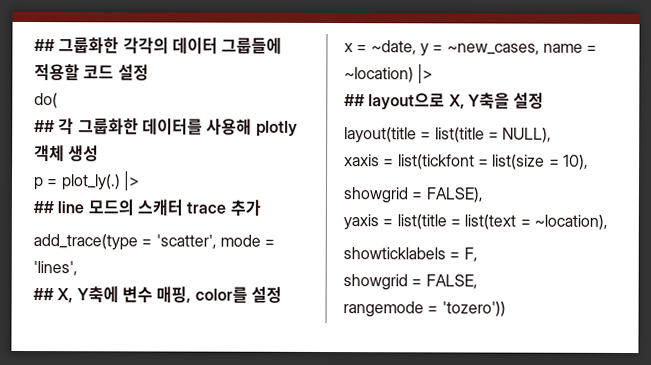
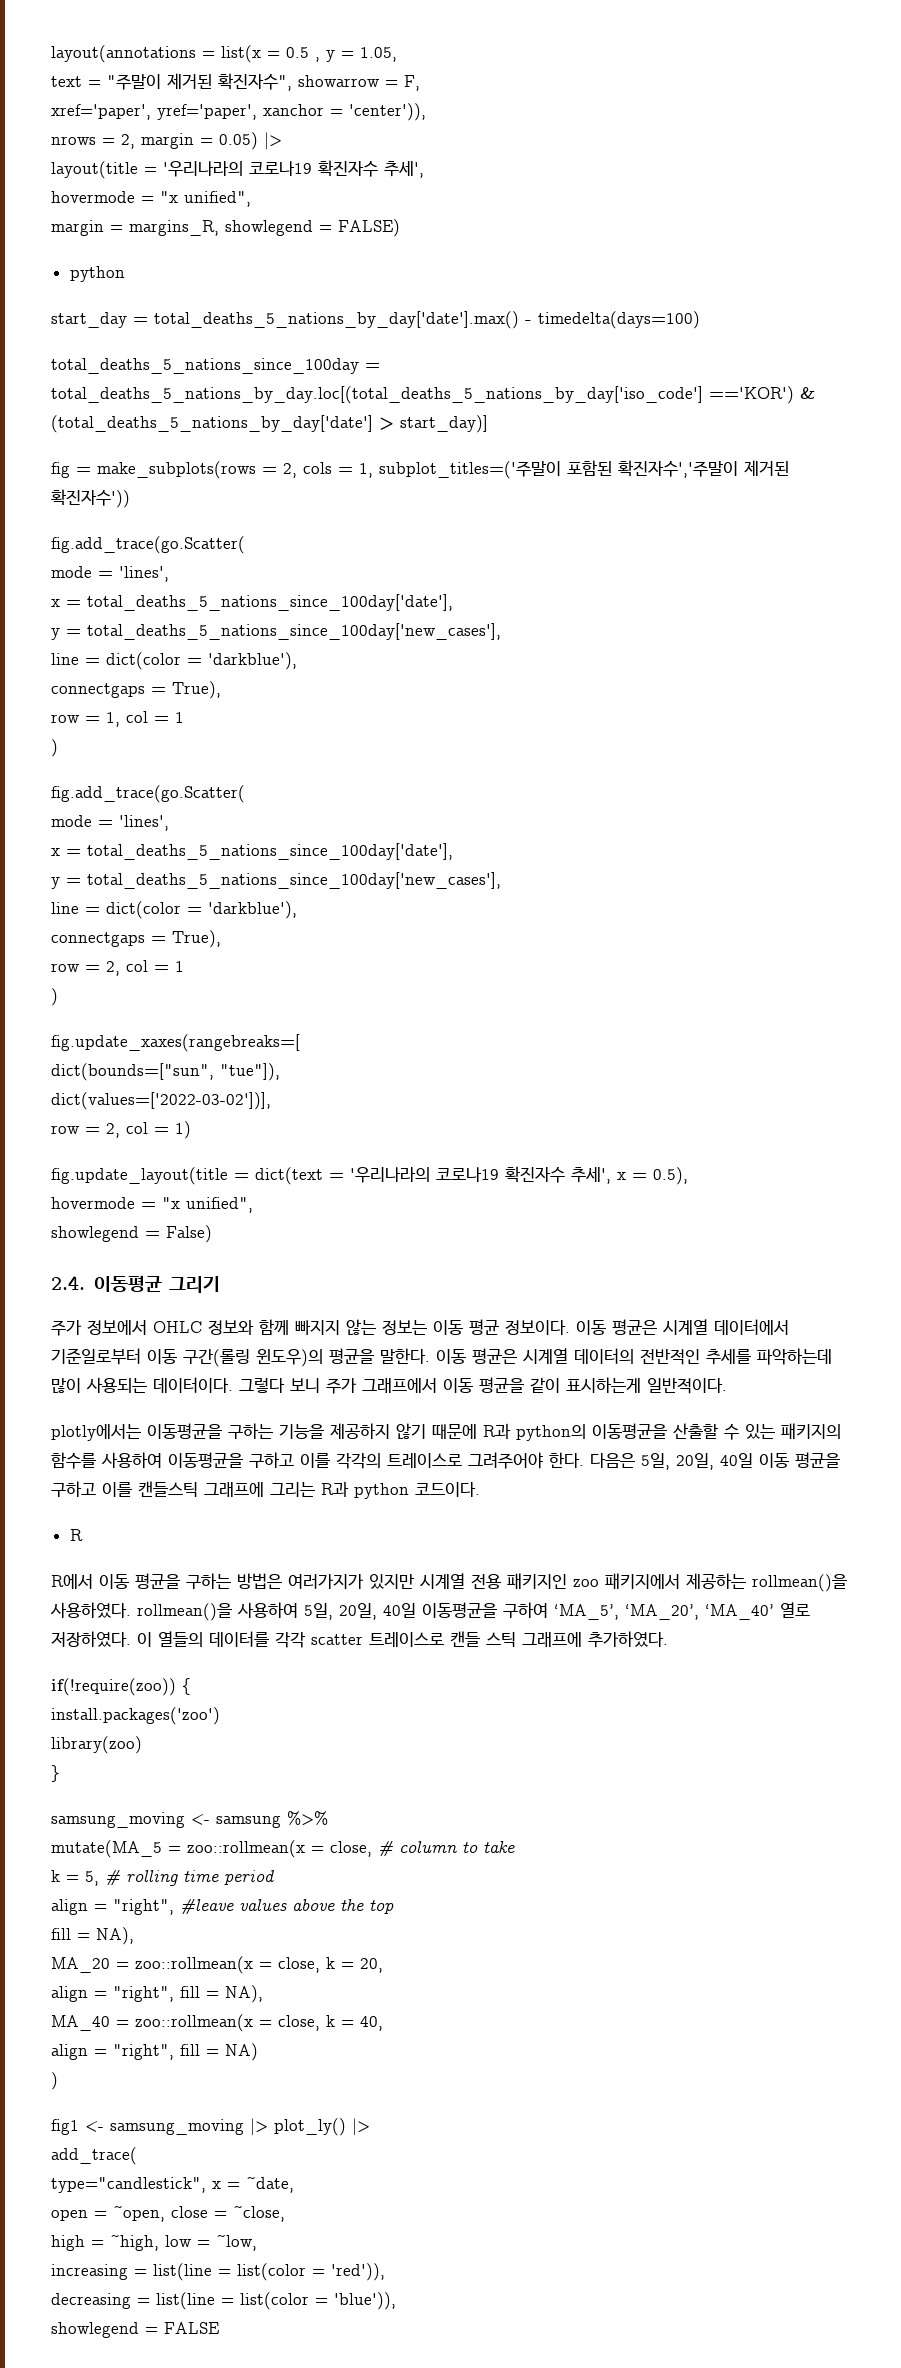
[34,37,283,55] [34,64,149,81] [34,93,58,109] [34,118,298,137] [34,145,100,162] [33,170,140,191] [33,199,261,217] [33,234,276,251] [33,261,78,276] [33,286,282,304] [344,40,598,57] [344,63,434,84] [344,92,545,110] [344,127,553,144] [344,154,589,170] [343,187,483,204] [343,214,608,231] [343,247,478,262] [343,274,478,291] [343,301,506,318] ## 그룹화한 각각의 데이터 그룹들에 적용할 코드 설정 // do( // ## 각 그룹화한 데이터를 사용해 plotly 객체 생성 // p = plot_ly(.) |> // ## line 모드의 스캐터 trace 추가 // add_trace(type = 'scatter', mode = 'lines', // ## X, Y축에 변수 매핑, color를 설정 // x = ~date, y = ~new_cases, name = ~location) |> // ## layout으로 X, Y축을 설정 // layout(title = list(title = NULL), // xaxis = list(tickfont = list(size = 10), // showgrid = FALSE), // yaxis = list(title = list(text = ~location), // showticklabels = F, // showgrid = FALSE, // rangemode = 'tozero')) -> [51,45,397,63] [51,73,420,91] [51,103,426,121] [51,132,282,150] [51,160,424,179] [51,191,251,207] [51,219,400,237] [69,266,125,282] [51,311,700,329] [51,358,380,374] [51,386,815,404] [51,415,488,433] [51,460,789,479] [51,489,130,508] [51,536,245,554] [51,566,169,582] [51,594,453,611] [51,623,501,640] [51,652,297,670] [51,681,221,699] [51,711,184,727] [51,739,58,757] [51,785,245,803] [51,815,169,831] [51,843,453,860] [51,872,501,889] [51,901,297,919] [51,930,221,948] [51,960,184,976] [51,988,58,1006] [51,1034,300,1052] [51,1063,280,1081] [51,1092,271,1110] [51,1121,191,1139] [51,1166,688,1185] [51,1197,253,1213] [51,1225,212,1243] [51,1275,220,1293] [51,1319,789,1336] [51,1348,832,1367] [51,1377,727,1394] [51,1423,841,1441] [51,1452,840,1470] [51,1481,480,1499] [69,1529,83,1541] [51,1573,847,1592] [50,1602,810,1621] [51,1631,668,1648] [51,1678,191,1696] [51,1707,220,1725] [51,1736,142,1754] [51,1765,60,1782] [51,1811,328,1828] [51,1840,515,1858] [51,1870,275,1886] [51,1899,394,1915] [51,1927,134,1945] [51,1956,383,1974] [51,1985,263,2003] [51,2014,383,2032] [51,2043,258,2061] [51,2072,58,2090] [51,2118,370,2136] [51,2147,137,2165] [51,2176,294,2193] [51,2205,285,2222] [51,2234,257,2251] [51,2263,385,2281] [51,2292,396,2310] [51,2322,219,2338] layout(annotations = list(x = 0.5 , y = 1.05, // text = "주말이 제거된 확진자수", showarrow = F, // xref='paper', yref='paper', xanchor = 'center')), // nrows = 2, margin = 0.05) |> // layout(title = '우리나라의 코로나19 확진자수 추세', // hovermode = "x unified", // margin = margins_R, showlegend = FALSE) // python // start_day = total_deaths_5_nations_by_day['date'].max() - timedelta(days=100) // total_deaths_5_nations_since_100day = total_deaths_5_nations_by_day.loc[(total_deaths_5_nations_by_day['iso_code'] =='KOR') & (total_deaths_5_nations_by_day['date'] > start_day)] // fig = make_subplots(rows = 2, cols = 1, subplot_titles=('주말이 포함된 확진자수','주말이 제거된 확진자수')) // fig.add_trace(go.Scatter( // mode = 'lines', // x = total_deaths_5_nations_since_100day['date'], // y = total_deaths_5_nations_since_100day['new_cases'], // line = dict(color = 'darkblue'), // connectgaps = True), // row = 1, col = 1 // ) // fig.add_trace(go.Scatter( // mode = 'lines', // x = total_deaths_5_nations_since_100day['date'], // y = total_deaths_5_nations_since_100day['new_cases'], // line = dict(color = 'darkblue'), // connectgaps = True), // row = 2, col = 1 // ) // fig.update_xaxes(rangebreaks=[ // dict(bounds=["sun", "tue"]), // dict(values=['2022-03-02'])], // row = 2, col = 1) // fig.update_layout(title = dict(text = '우리나라의 코로나19 확진자수 추세', x = 0.5), // hovermode = "x unified", // showlegend = False) // 2.4. 이동평균 그리기 // 주가 정보에서 OHLC 정보와 함께 빠지지 않는 정보는 이동 평균 정보이다. 이동 평균은 시계열 데이터에서 기준일로부터 이동 구간(롤링 윈도우)의 평균을 말한다. 이동 평균은 시계열 데이터의 전반적인 추세를 파악하는데 많이 사용되는 데이터이다. 그렇다 보니 주가 그래프에서 이동 평균을 같이 표시하는게 일반적이다. // plotly에서는 이동평균을 구하는 기능을 제공하지 않기 때문에 R과 python의 이동평균을 산출할 수 있는 패키지의 함수를 사용하여 이동평균을 구하고 이를 각각의 트레이스로 그려주어야 한다. 다음은 5일, 20일, 40일 이동 평균을 구하고 이를 캔들스틱 그래프에 그리는 R과 python 코드이다. // R // R에서 이동 평균을 구하는 방법은 여러가지가 있지만 시계열 전용 패키지인 zoo 패키지에서 제공하는 rollmean()을 사용하였다. rollmean()을 사용하여 5일, 20일, 40일 이동평균을 구하여 ‘MA_5’, ‘MA_20’, ‘MA_40’ 열로 저장하였다. 이 열들의 데이터를 각각 scatter 트레이스로 캔들 스틱 그래프에 추가하였다. // if(!require(zoo)) { // install.packages('zoo') // library(zoo) // } // samsung_moving <- samsung %>% // mutate(MA_5 = zoo::rollmean(x = close, # column to take // k = 5, # rolling time period // align = "right", #leave values above the top // fill = NA), // MA_20 = zoo::rollmean(x = close, k = 20, // align = "right", fill = NA), // MA_40 = zoo::rollmean(x = close, k = 40, // align = "right", fill = NA) // ) // fig1 <- samsung_moving |> plot_ly() |> // add_trace( // type="candlestick", x = ~date, // open = ~open, close = ~close, // high = ~high, low = ~low, // increasing = list(line = list(color = 'red')), // decreasing = list(line = list(color = 'blue')), // showlegend = FALSE

